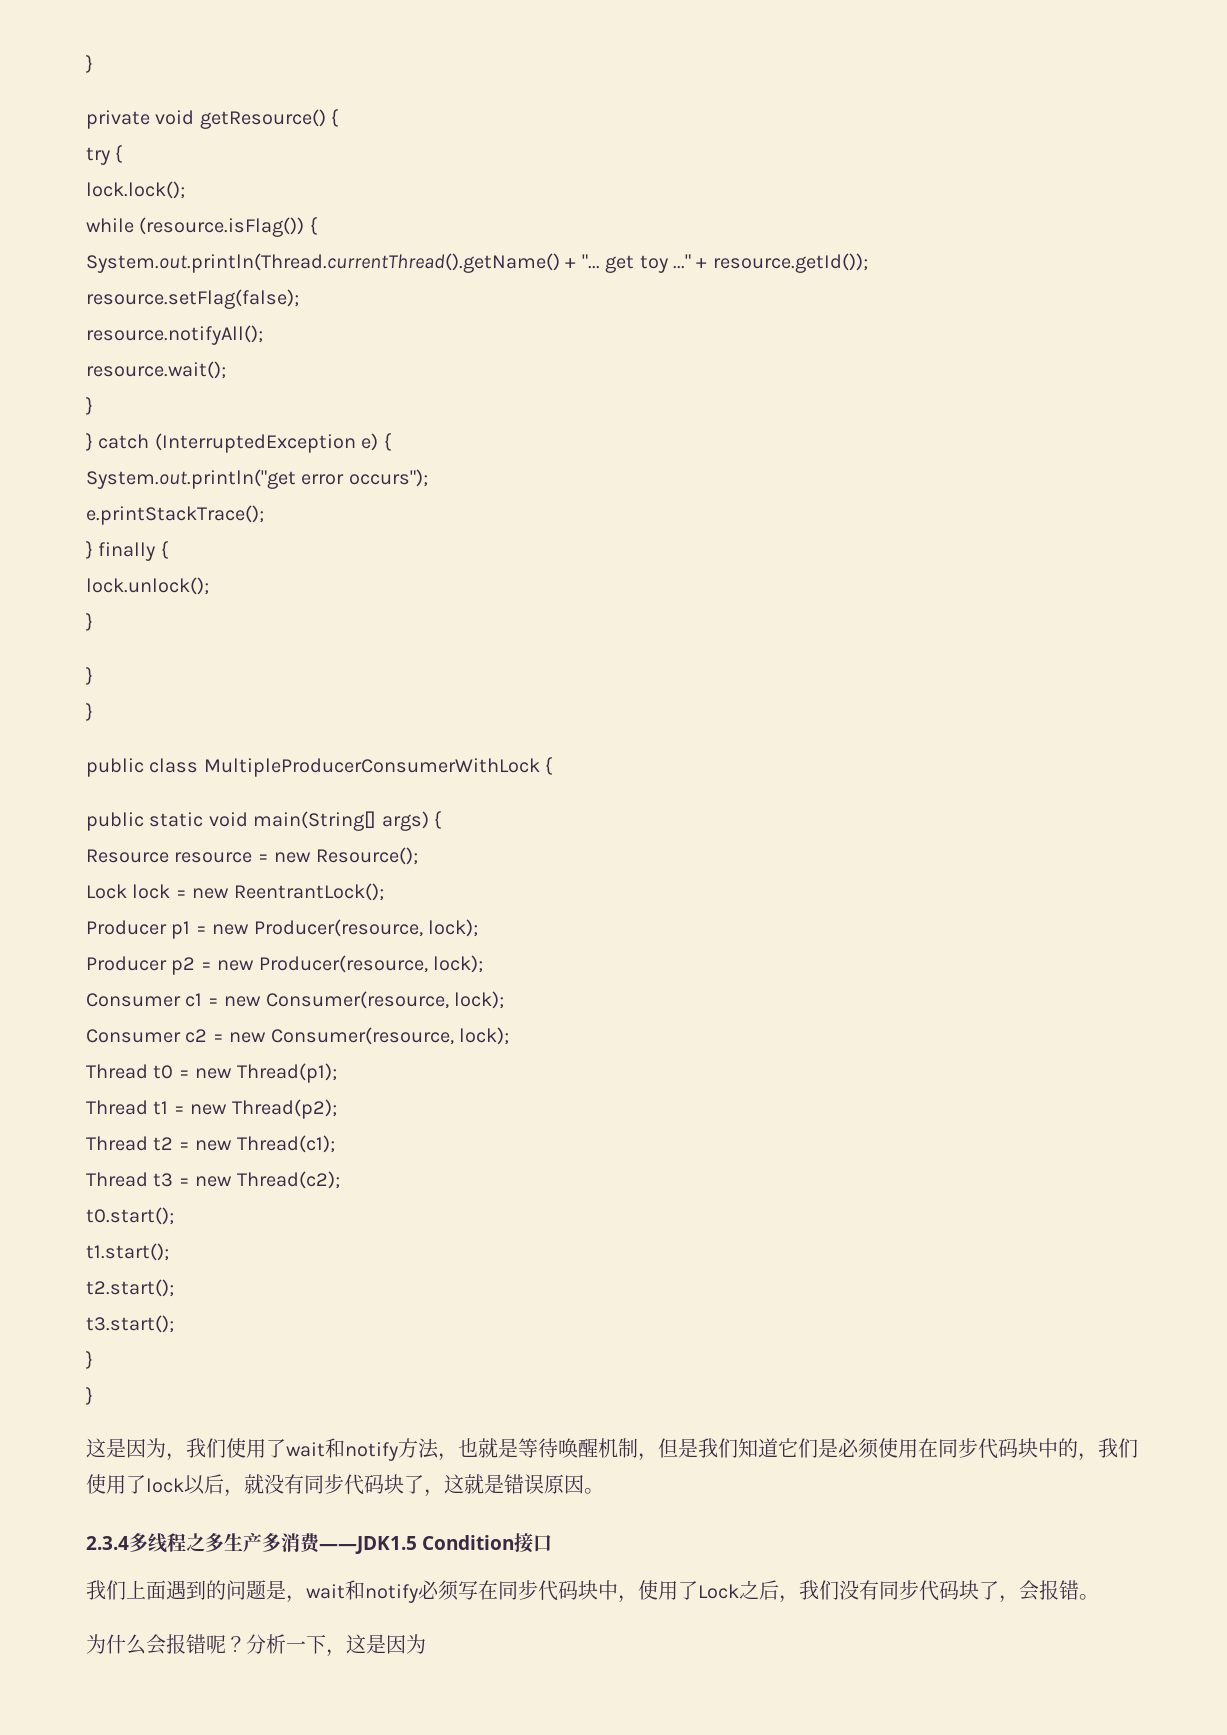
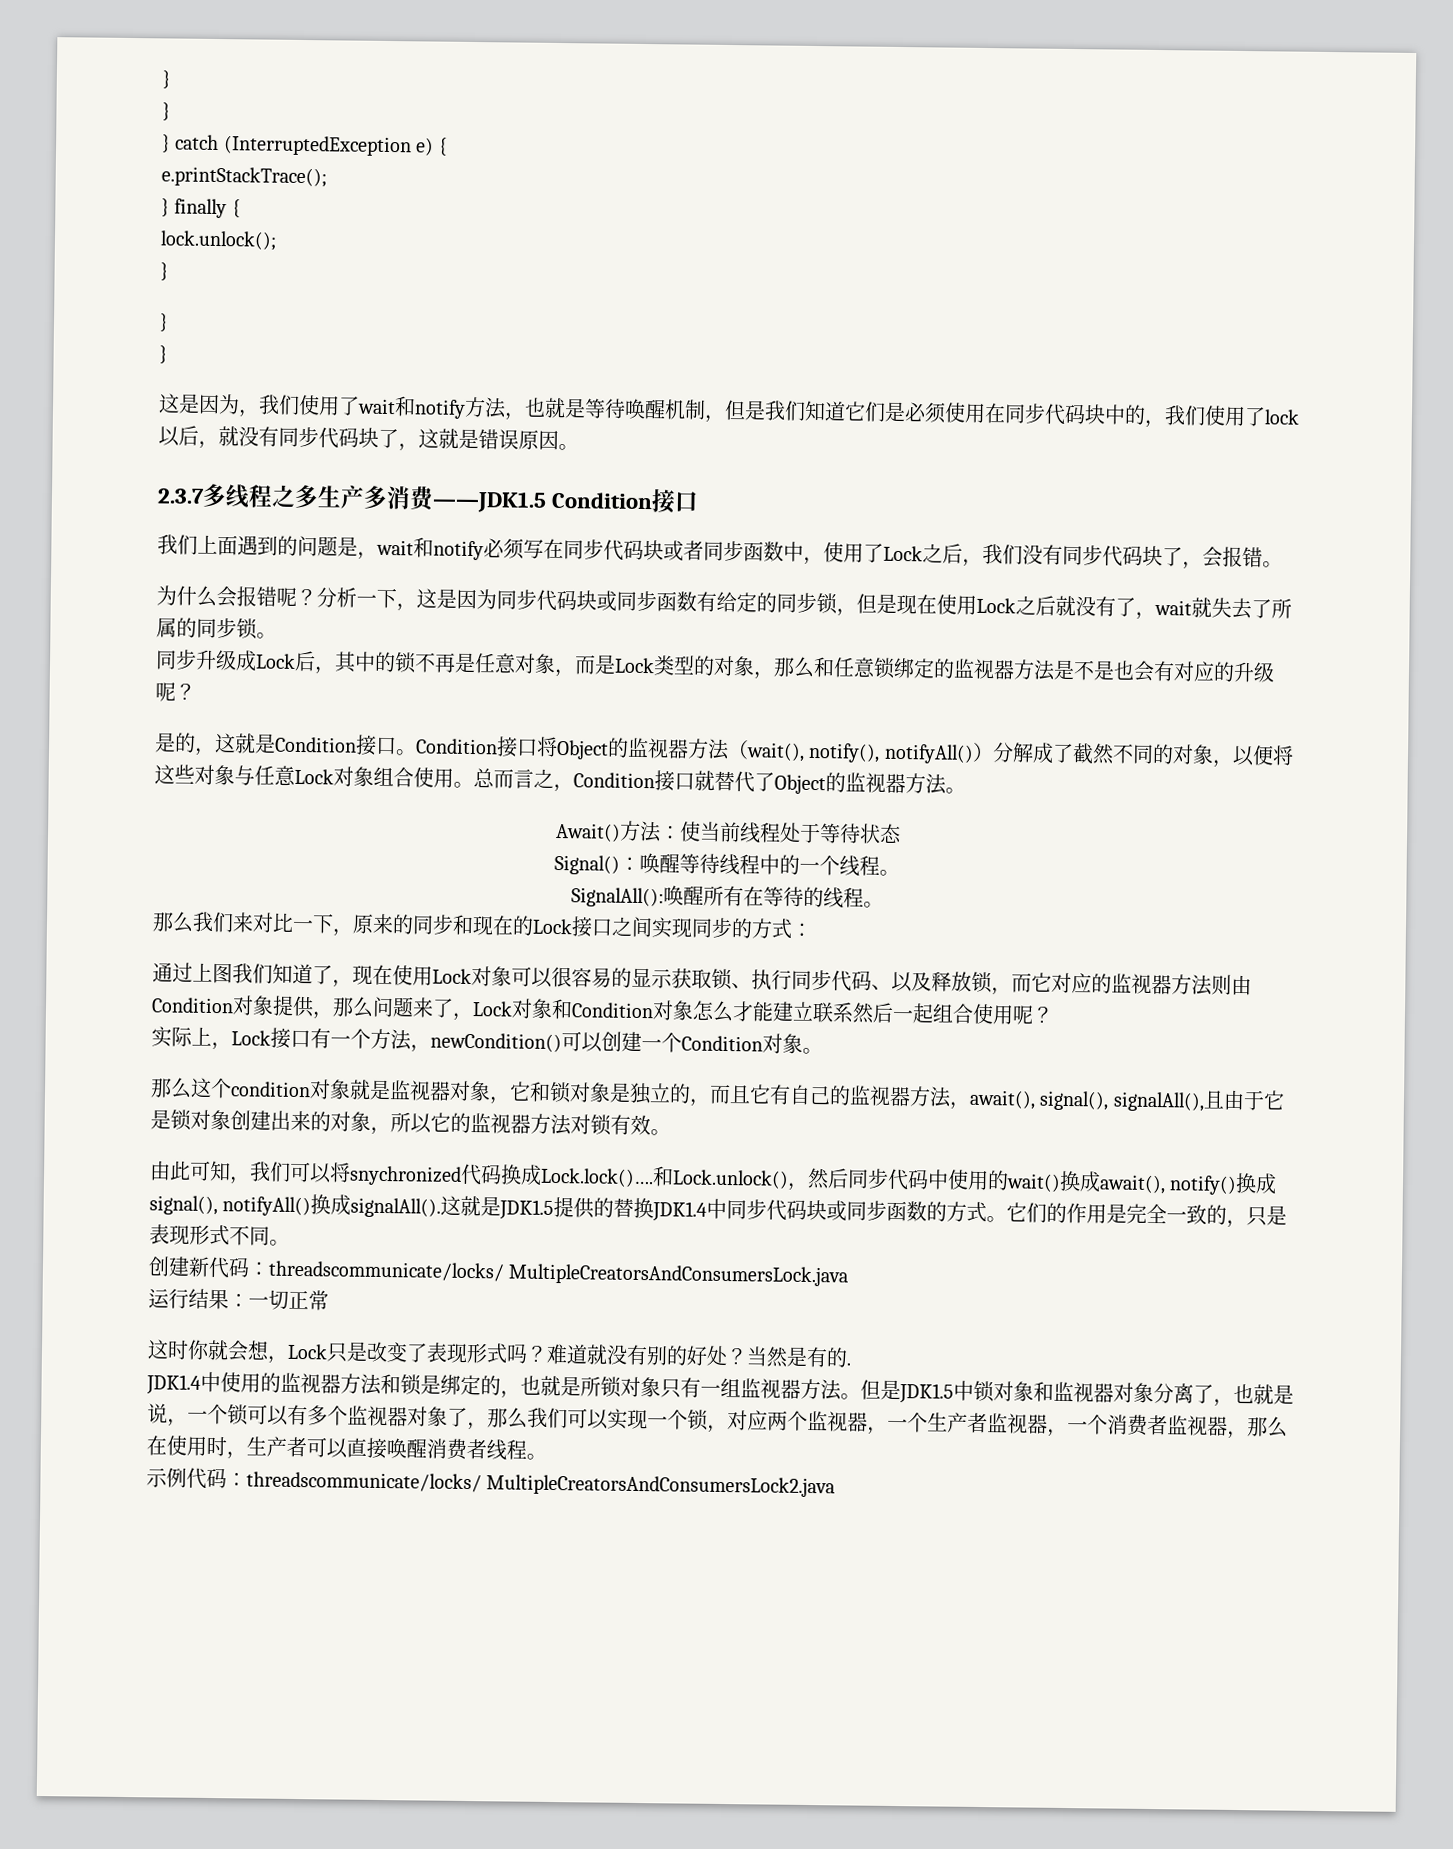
[86,55,93,73] [86,109,339,129] [86,145,123,165] [86,181,185,199] [86,217,317,237] [86,253,868,273] [86,289,299,309] [86,325,263,345] [86,361,226,379] } // private void getResource() { // try { // lock.lock(); // while (resource.isFlag()) { // System.out.println(Thread.currentThread().getName() + "... get toy ..." + resource.getId()); // resource.setFlag(false); // resource.notifyAll(); // resource.wait(); -> [162,70,171,89] }
[86,469,428,489] // System.out.println("get error occurs"); -> (448, 146) none
[86,757,553,777] [86,811,441,831] [86,847,418,865] [86,883,384,901] [86,919,478,939] [86,955,483,975] [86,991,504,1009] [86,1027,509,1045] [86,1063,337,1083] [86,1099,337,1119] [86,1135,335,1153] [86,1171,340,1189] [86,1207,174,1225] [86,1243,169,1261] [86,1279,174,1297] [86,1315,174,1333] [86,1351,93,1369] [86,1387,93,1405] // public class MultipleProducerConsumerWithLock { // public static void main(String[] args) { // Resource resource = new Resource(); // Lock lock = new ReentrantLock(); // Producer p1 = new Producer(resource, lock); // Producer p2 = new Producer(resource, lock); // Consumer c1 = new Consumer(resource, lock); // Consumer c2 = new Consumer(resource, lock); // Thread t0 = new Thread(p1); // Thread t1 = new Thread(p2); // Thread t2 = new Thread(c1); // Thread t3 = new Thread(c2); // t0.start(); // t1.start(); // t2.start(); // t3.start(); // } // } -> (168, 354) none
[86,1536,129,1550] 2.3.4 -> [157,488,205,504] 2.3.7
(598, 1590) none -> [663,540,784,562] 或者同步函数
(426, 1644) none -> [496,589,1292,620] [156,617,277,640] [155,649,1275,683] [155,682,196,702] [154,732,1294,768] [154,764,966,795] [554,820,902,844] [554,852,900,877] [570,885,884,909] [152,911,813,939] [152,962,1252,996] [151,995,1054,1025] [151,1026,823,1055] [150,1077,1285,1112] [150,1109,671,1136] [149,1160,1278,1195] [149,1194,1288,1229] [149,1224,290,1246] [148,1256,849,1287] [148,1288,329,1311] [147,1339,851,1368] [146,1371,1294,1407] [147,1403,1288,1440] [146,1435,547,1461] [146,1467,836,1498] 同步代码块或同步函数有给定的同步锁，但是现在使用Lock之后就没有了，wait就失去了所属的同步锁。 // 同步升级成Lock后，其中的锁不再是任意对象，而是Lock类型的对象，那么和任意锁绑定的监视器方法是不是也会有对应的升级呢？ // 是的，这就是Condition接口。Condition接口将Object的监视器方法（wait(), notify(), notifyAll()）分解成了截然不同的对象，以便将这些对象与任意Lock对象组合使用。总而言之，Condition接口就替代了Object的监视器方法。 // Await()方法：使当前线程处于等待状态 // Signal()：唤醒等待线程中的一个线程。 // SignalAll():唤醒所有在等待的线程。 // 那么我们来对比一下，原来的同步和现在的Lock接口之间实现同步的方式： // 通过上图我们知道了，现在使用Lock对象可以很容易的显示获取锁、执行同步代码、以及释放锁，而它对应的监视器方法则由Condition对象提供，那么问题来了，Lock对象和Condition对象怎么才能建立联系然后一起组合使用呢？ // 实际上，Lock接口有一个方法，newCondition()可以创建一个Condition对象。 // 那么这个condition对象就是监视器对象，它和锁对象是独立的，而且它有自己的监视器方法，await(), signal(), signalAll(),且由于它是锁对象创建出来的对象，所以它的监视器方法对锁有效。 // 由此可知，我们可以将snychronized代码换成Lock.lock()….和Lock.unlock()，然后同步代码中使用的wait()换成await(), notify()换成signal(), notifyAll()换成signalAll().这就是JDK1.5提供的替换JDK1.4中同步代码块或同步函数的方式。它们的作用是完全一致的，只是表现形式不同。 // 创建新代码：threadscommunicate/locks/ MultipleCreatorsAndConsumersLock.java // 运行结果：一切正常 // 这时你就会想，Lock只是改变了表现形式吗？难道就没有别的好处？当然是有的. // JDK1.4中使用的监视器方法和锁是绑定的，也就是所锁对象只有一组监视器方法。但是JDK1.5中锁对象和监视器对象分离了，也就是说，一个锁可以有多个监视器对象了，那么我们可以实现一个锁，对应两个监视器，一个生产者监视器，一个消费者监视器，那么在使用时，生产者可以直接唤醒消费者线程。 // 示例代码：threadscommunicate/locks/ MultipleCreatorsAndConsumersLock2.java

